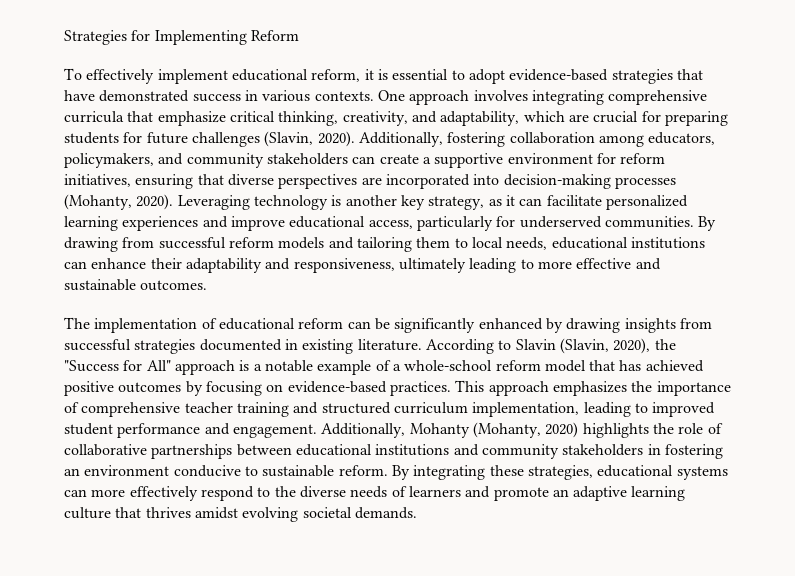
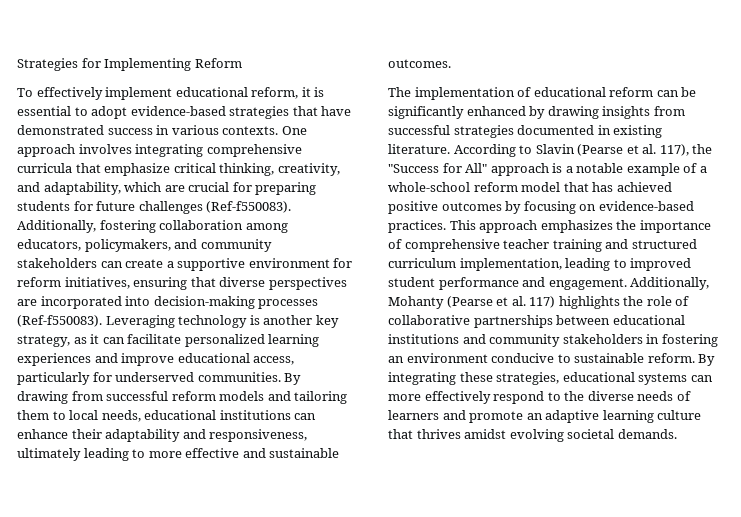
[264,131,355,147] (Slavin, 2020). -> [206,201,292,213] (Ref-f550083).
[64,194,174,210] (Mohanty, 2020). -> [17,315,102,327] (Ref-f550083).
[559,338,651,354] (Slavin, 2020), -> [577,144,689,156] (Pearse et al. 117),
[472,422,579,438] (Mohanty, 2020) -> [446,296,556,308] (Pearse et al. 117)

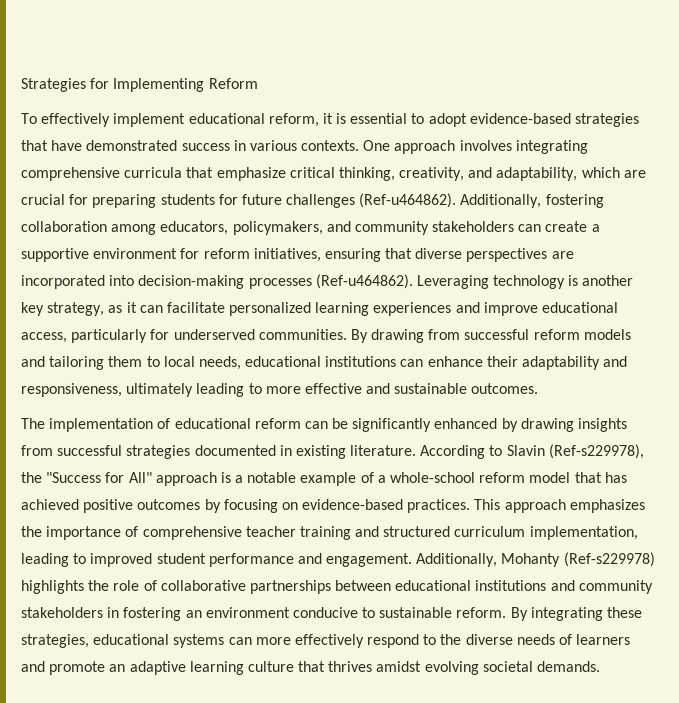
[206,201,292,213] (Ref-f550083). -> [359,193,457,208] (Ref-u464862).
[17,315,102,327] (Ref-f550083). -> [315,274,413,289] (Ref-u464862).
[577,144,689,156] (Pearse et al. 117), -> [548,444,644,459] (Ref-s229978),
[446,296,556,308] (Pearse et al. 117) -> [563,552,655,567] (Ref-s229978)

